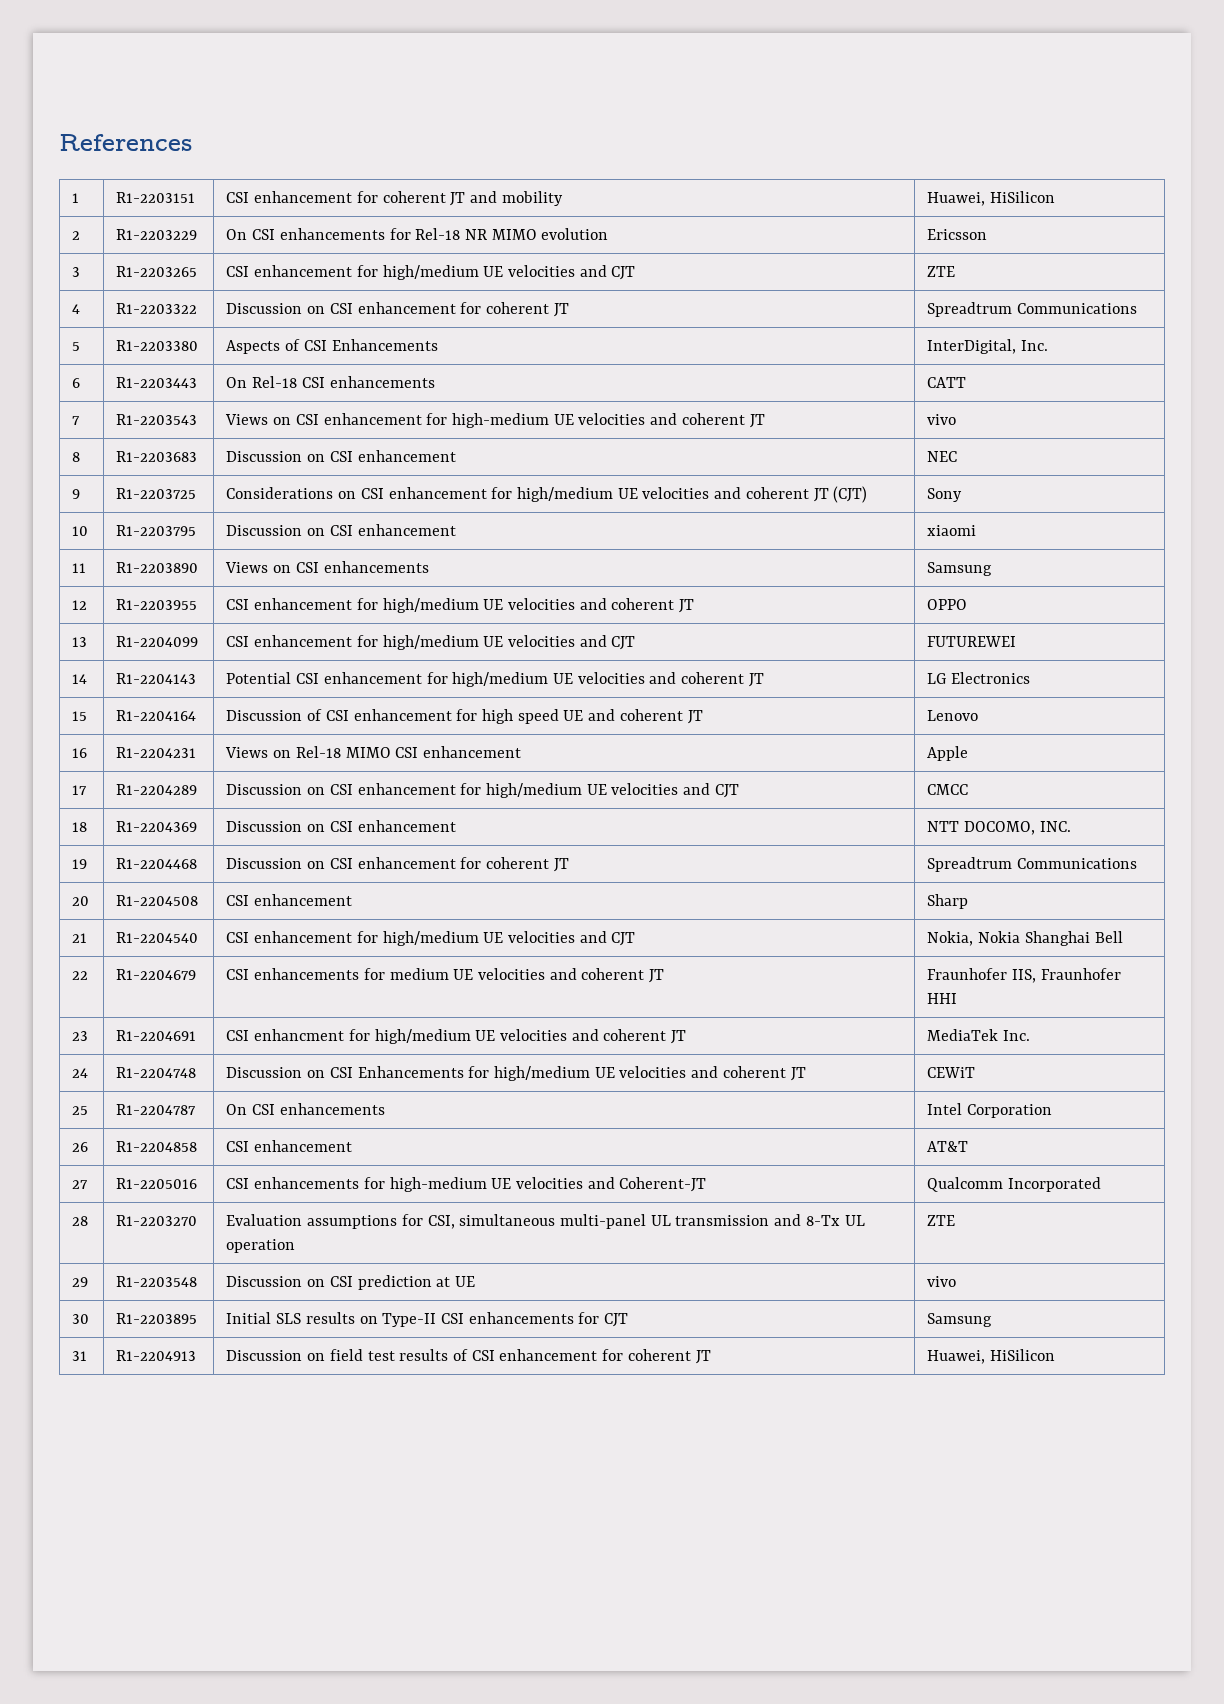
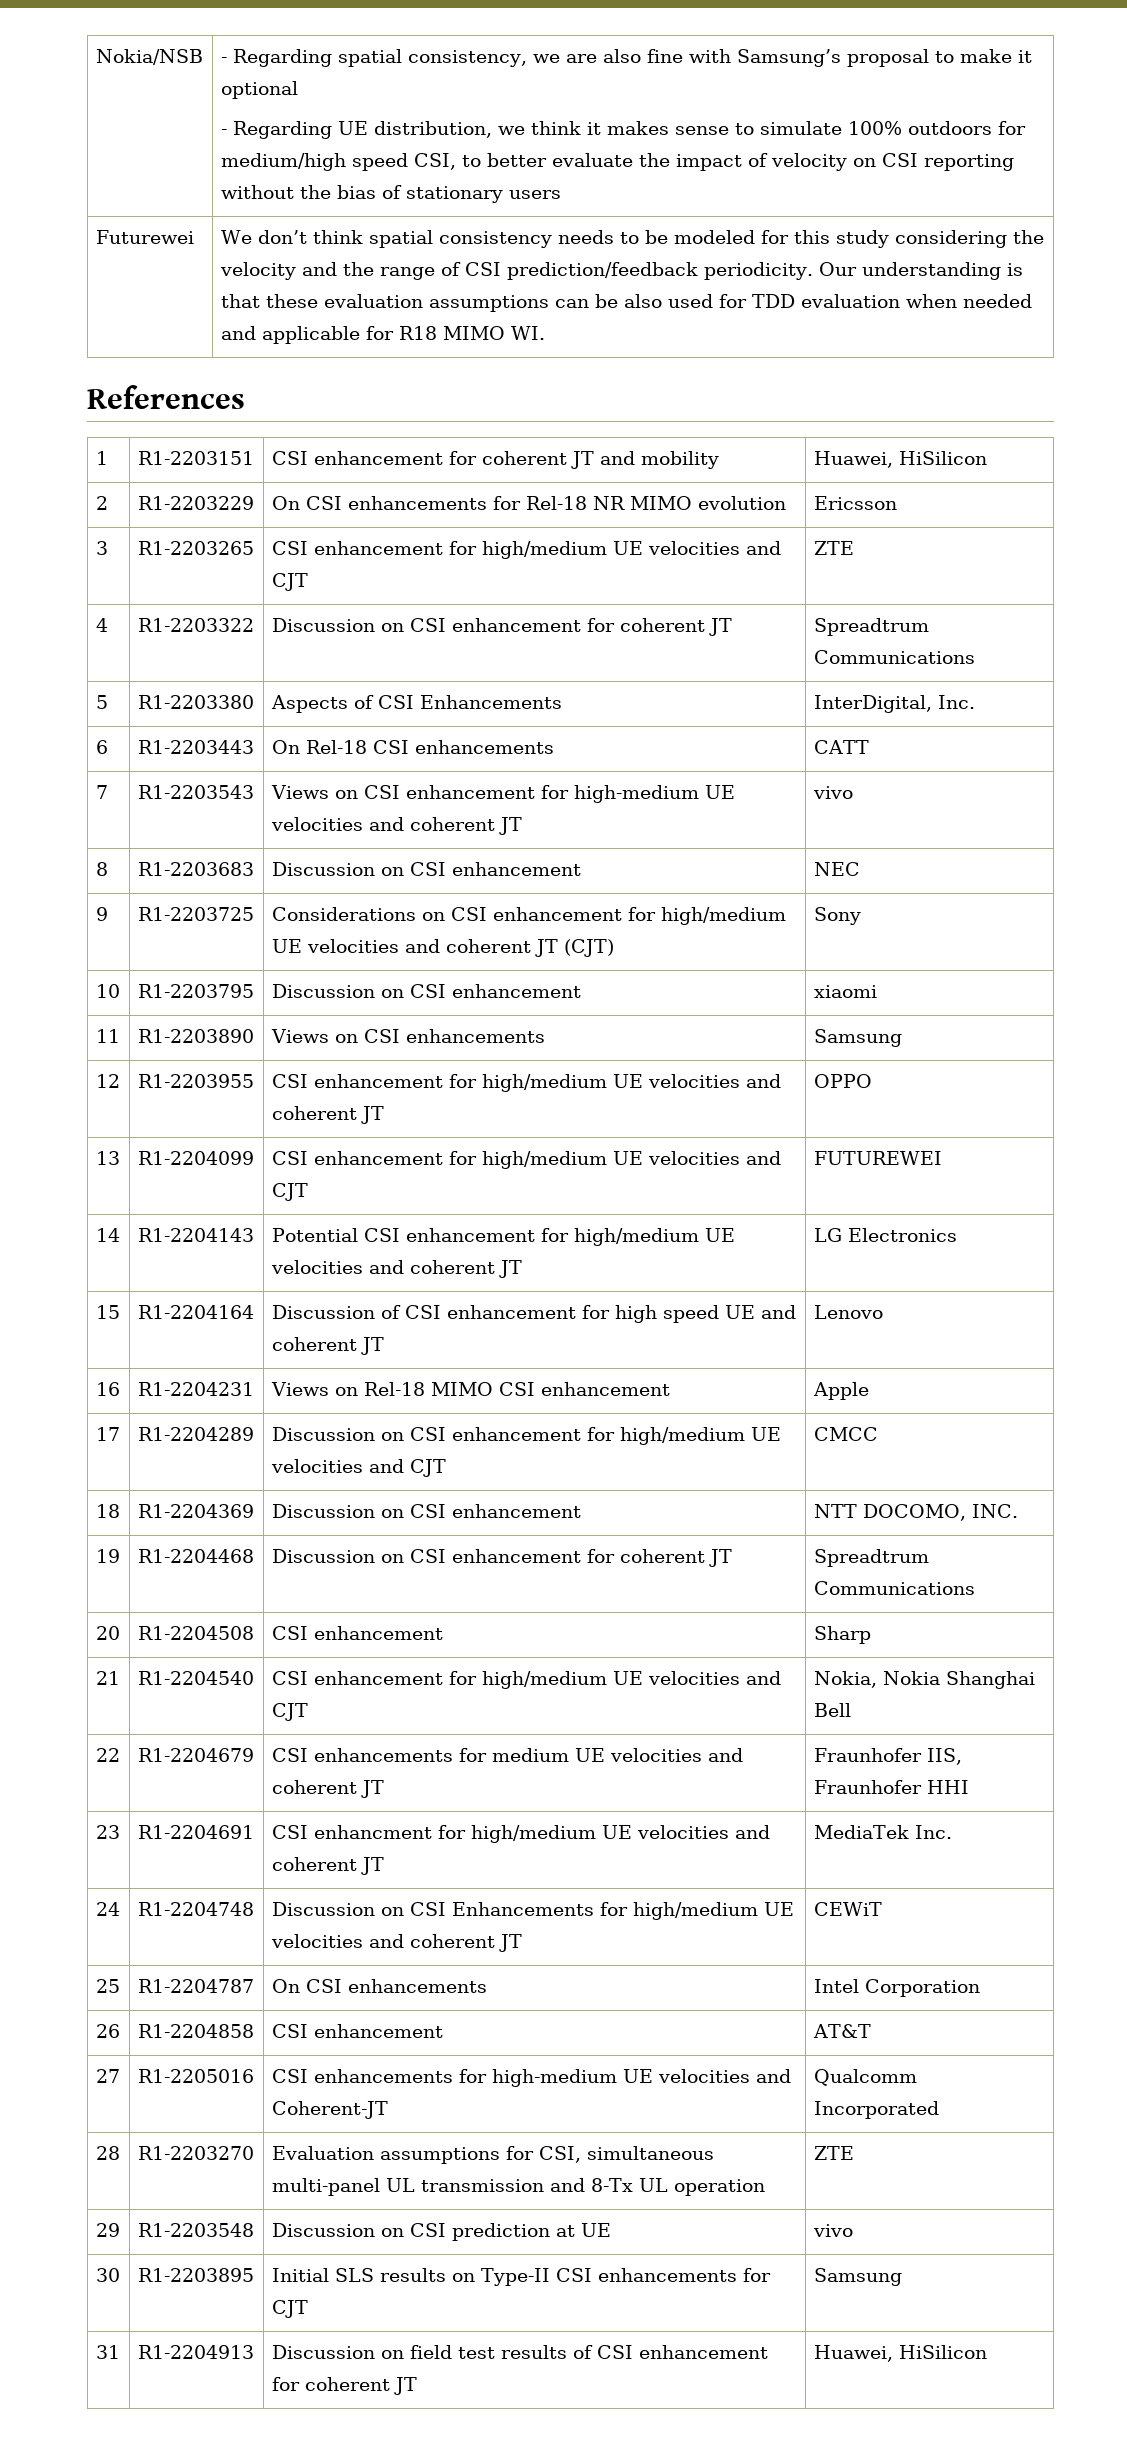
(59, 142) none -> [95,49,203,65] [220,49,1032,67] [220,81,298,99] [220,121,1026,139] [220,153,1014,171] [220,185,561,203] [95,230,194,244] [220,230,1044,248] [219,262,1023,280] [220,294,1032,312] [220,326,545,344] Nokia/NSB | - Regarding spatial consistency, we are also fine with Samsung’s proposal to make it optional // - Regarding UE distribution, we think it makes sense to simulate 100% outdoors for medium/high speed CSI, to better evaluate the impact of velocity on CSI reporting without the bias of stationary users // Futurewei | We don’t think spatial consistency needs to be modeled for this study considering the velocity and the range of CSI prediction/feedback periodicity. Our understanding is that these evaluation assumptions can be also used for TDD evaluation when needed and applicable for R18 MIMO WI. //

